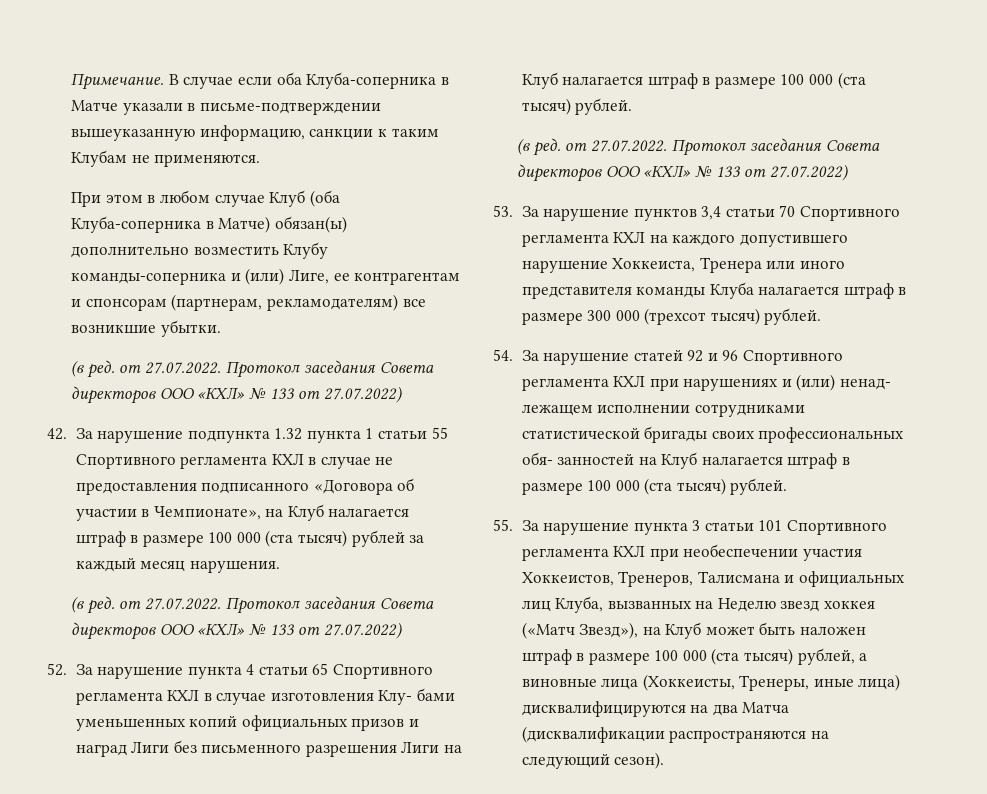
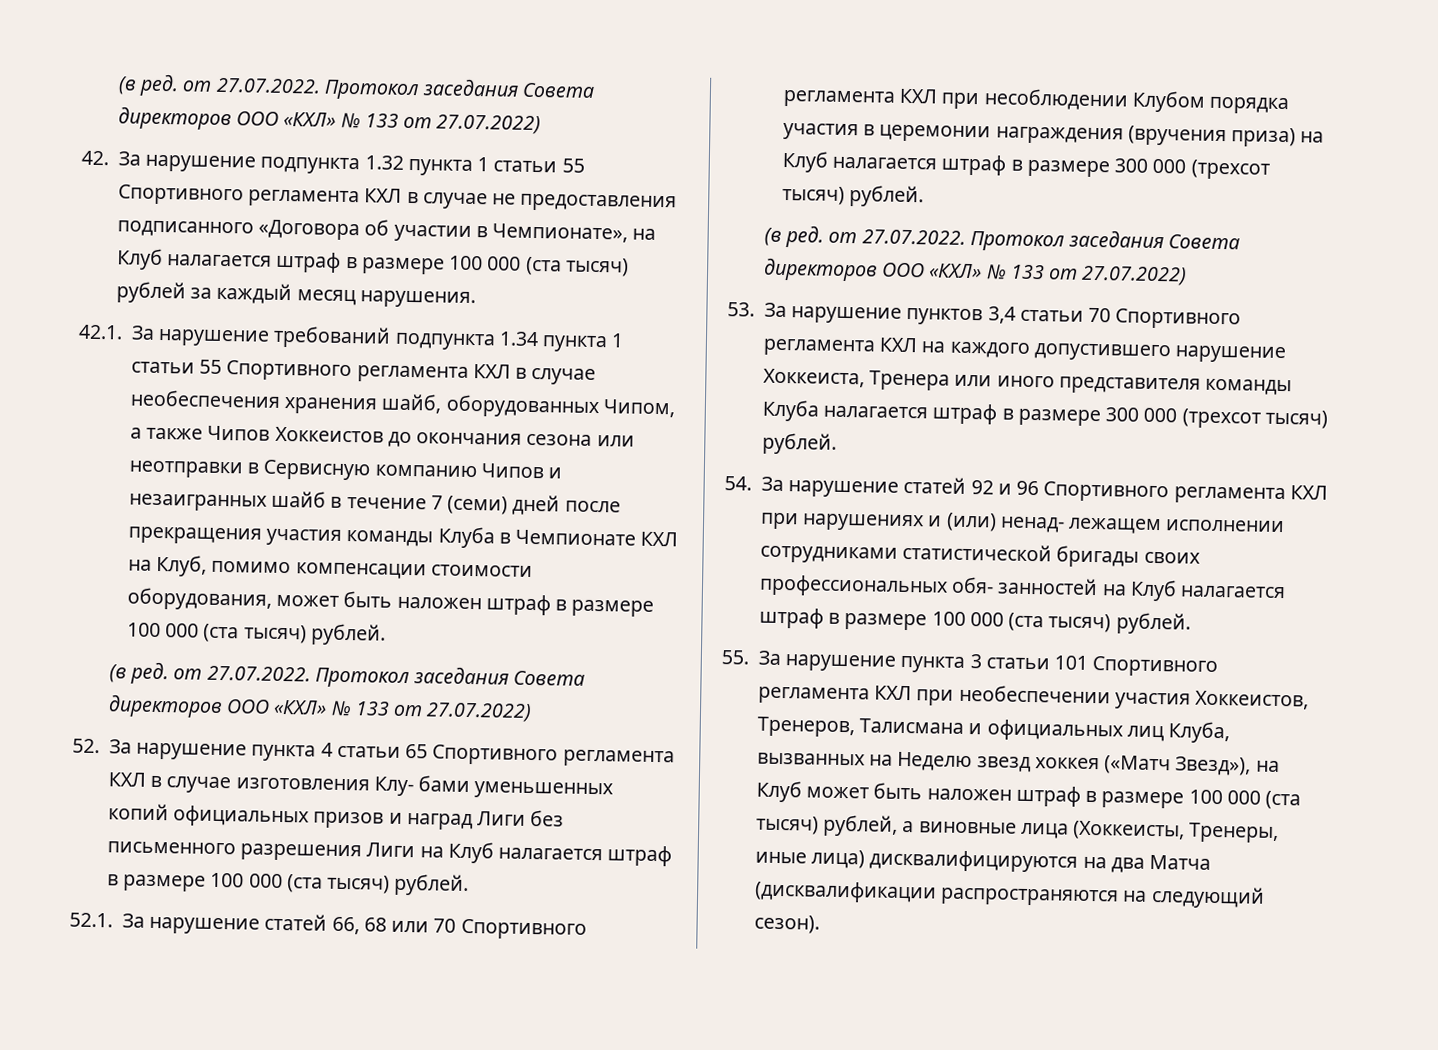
[71,72,449,90] [71,100,381,115] [71,125,439,141] [71,150,261,167] [71,190,340,207] [71,216,347,233] [71,242,329,259] [71,268,461,285] [71,294,426,311] [71,320,221,337] Примечание. В случае если оба Клуба-соперника в Матче указали в письме-подтверждении вышеуказанную информацию, санкции к таким Клубам не применяются. // При этом в любом случае Клуб (оба Клуба-соперника в Матче) обязан(ы) дополнительно возместить Клубу команды-соперника и (или) Лиге, ее контрагентам и спонсорам (партнерам, рекламодателям) все возникшие убытки. // -> (117, 85) none
(280, 566) none -> [78,324,625,353] [130,359,597,386] [129,389,675,419] [129,425,635,448] [128,459,563,481] [128,490,621,516] [127,526,679,549] [127,554,533,580] [126,587,655,617] [126,622,386,646] // 42.1. За нарушение требований подпункта 1.34 пункта 1 статьи 55 Спортивного регламента КХЛ в случае необеспечения хранения шайб, оборудованных Чипом, а также Чипов Хоккеистов до окончания сезона или неотправки в Сервисную компанию Чипов и незаигранных шайб в течение 7 (семи) дней после прекращения участия команды Клуба в Чемпионате КХЛ на Клуб, помимо компенсации стоимости оборудования, может быть наложен штраф в размере 100 000 (ста тысяч) рублей.
(633, 106) none -> [69,912,587,940] [782,88,1290,115] [782,122,1325,148] [781,150,1270,180] [781,185,925,208] // 52.1. За нарушение статей 66, 68 или 70 Спортивного регламента КХЛ при несоблюдении Клубом порядка участия в церемонии награждения (вручения приза) на Клуб налагается штраф в размере 300 000 (трехсот тысяч) рублей.

